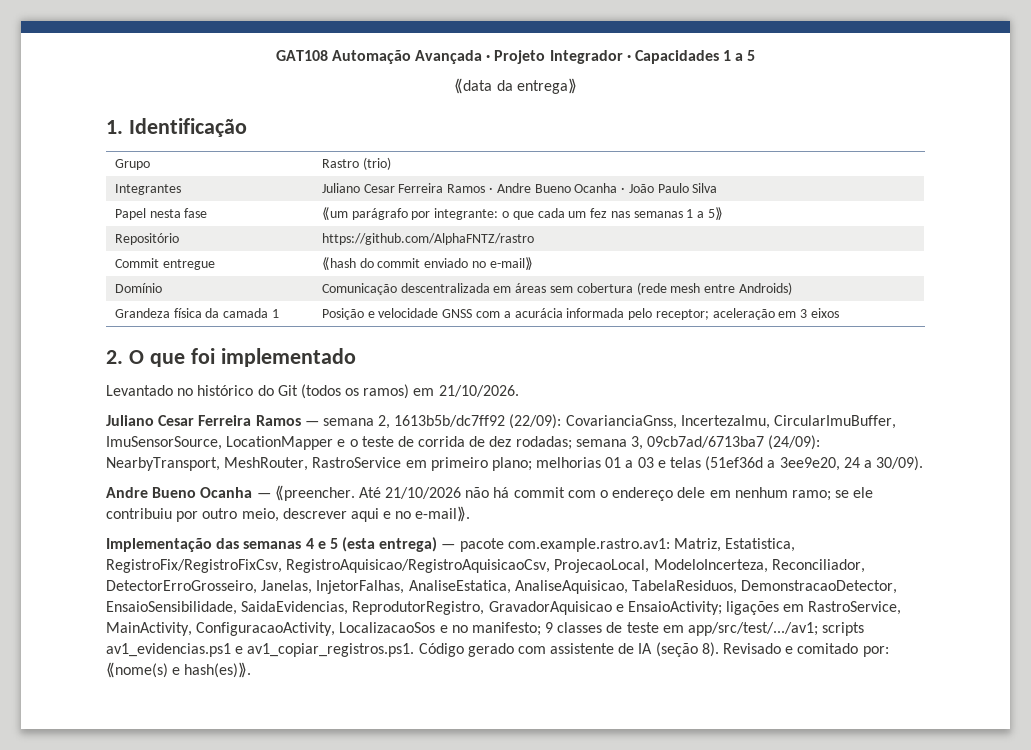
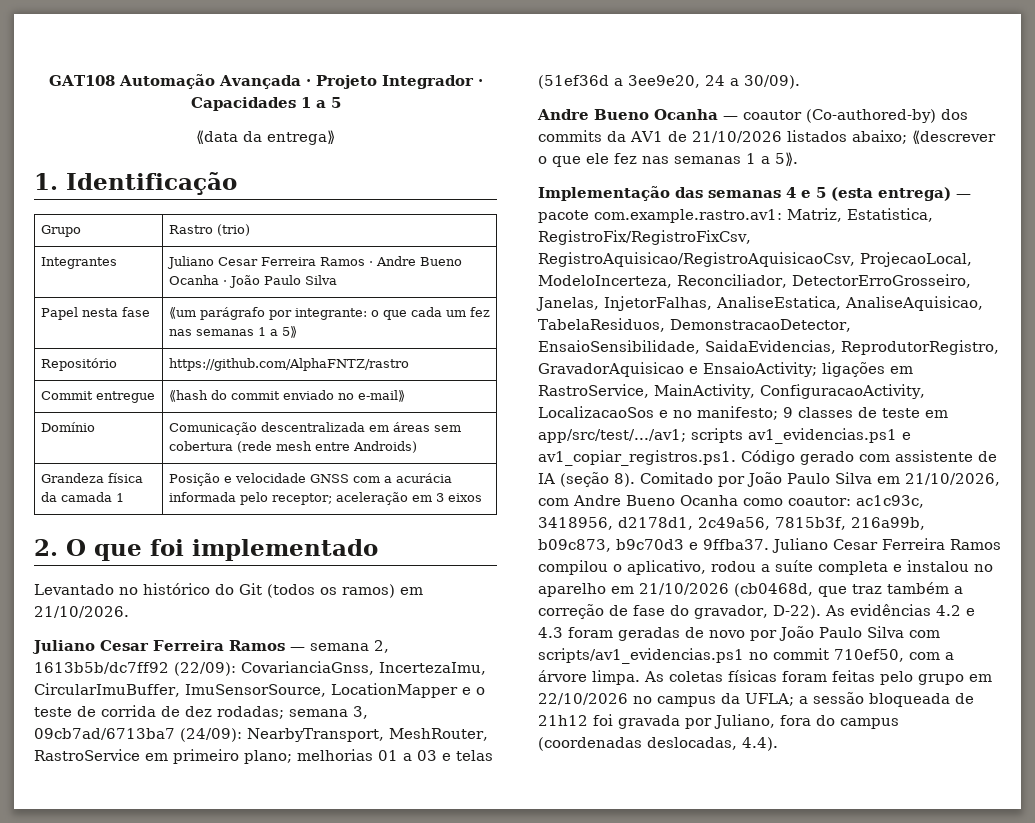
[274,485,874,501] [106,506,471,522] ⟪preencher. Até 21/10/2026 não há commit com o endereço dele em nenhum ramo; se ele contribuiu por outro meio, descrever aqui e no e-mail⟫. -> [743,109,968,123] [538,130,996,144] [538,152,798,167] coautor (Co-authored-by) dos commits da AV1 de 21/10/2026 listados abaixo; ⟪descrever o que ele fez nas semanas 1 a 5⟫.
[723,643,889,657] [106,662,252,678] Revisado e comitado por: ⟪nome(s) e hash(es)⟫. -> [640,472,1000,487] [538,495,924,508] [538,517,925,530] [538,538,1001,553] [538,560,993,575] [538,582,963,597] [538,604,975,619] [538,626,940,641] [538,648,954,664] [538,670,992,685] [538,692,974,707] [538,714,899,729] [538,737,778,751] Comitado por João Paulo Silva em 21/10/2026, com Andre Bueno Ocanha como coautor: ac1c93c, 3418956, d2178d1, 2c49a56, 7815b3f, 216a99b, b09c873, b9c70d3 e 9ffba37. Juliano Cesar Ferreira Ramos compilou o aplicativo, rodou a suíte completa e instalou no aparelho em 21/10/2026 (cb0468d, que traz também a correção de fase do gravador, D-22). As evidências 4.2 e 4.3 foram geradas de novo por João Paulo Silva com scripts/av1_evidencias.ps1 no commit 710ef50, com a árvore limpa. As coletas físicas foram feitas pelo grupo em 22/10/2026 no campus da UFLA; a sessão bloqueada de 21h12 foi gravada por Juliano, fora do campus (coordenadas deslocadas, 4.4).

